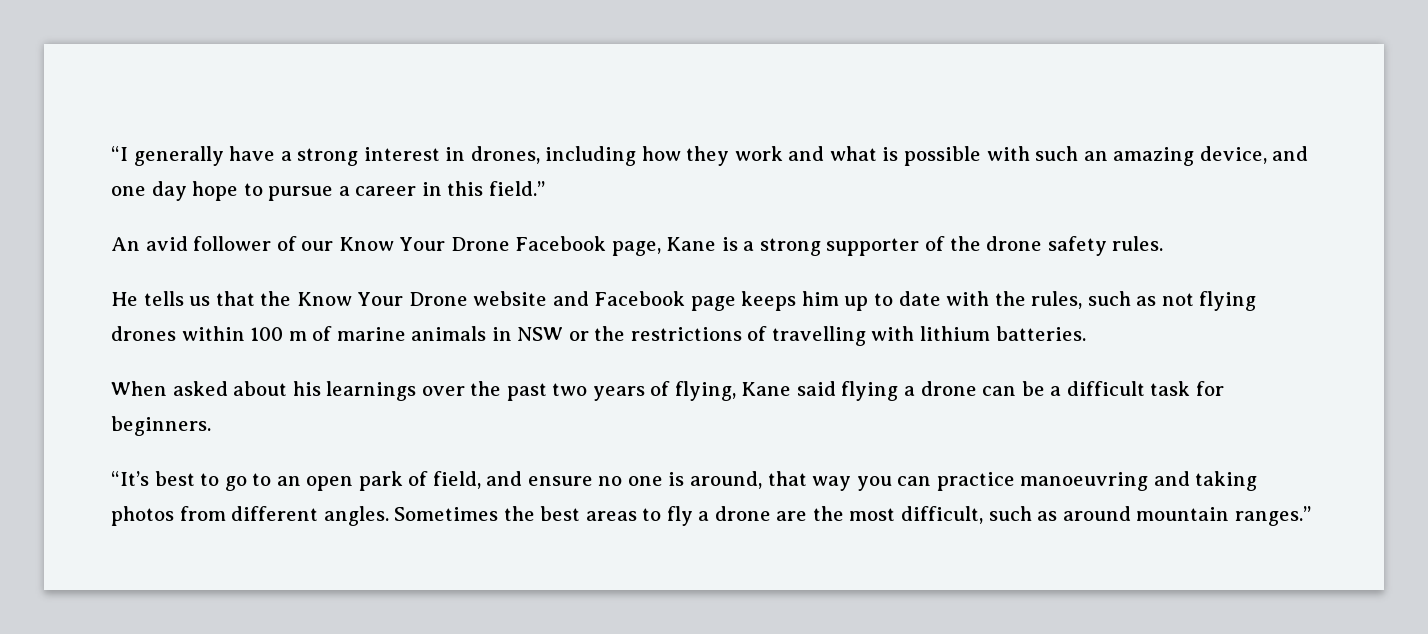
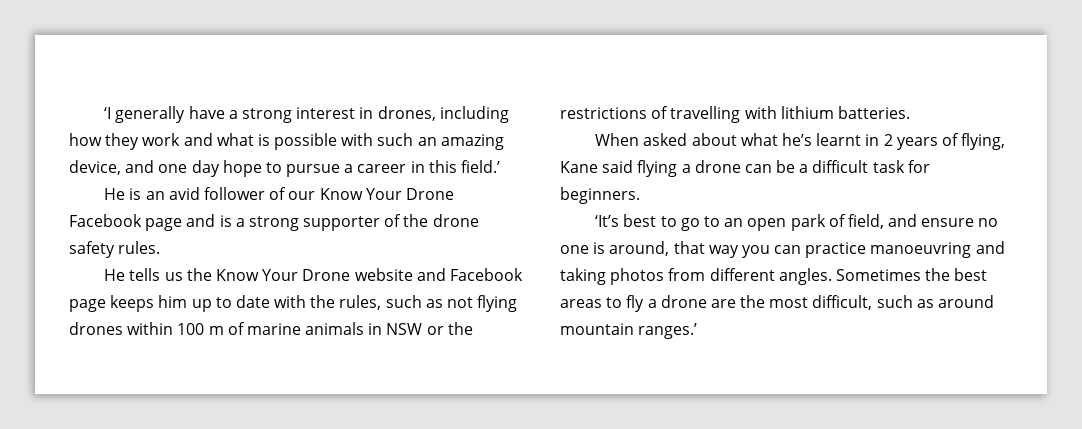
[111,146,128,161] “I -> [104,107,112,119] ‘I
[488,181,545,196] [111,237,140,251] field.” // An -> [461,160,501,173] [104,188,165,200] field.’ // He is an
[611,237,717,256] page, Kane -> [145,214,216,231] page and
[215,291,255,306] that -> (183, 276) none
[292,381,588,401] his learnings over the past two -> [740,133,893,146] what he’s learnt in 2
[111,471,149,486] “It’s -> [595,215,620,227] ‘It’s
[1234,506,1311,526] ranges.” -> [638,323,698,339] ranges.’

